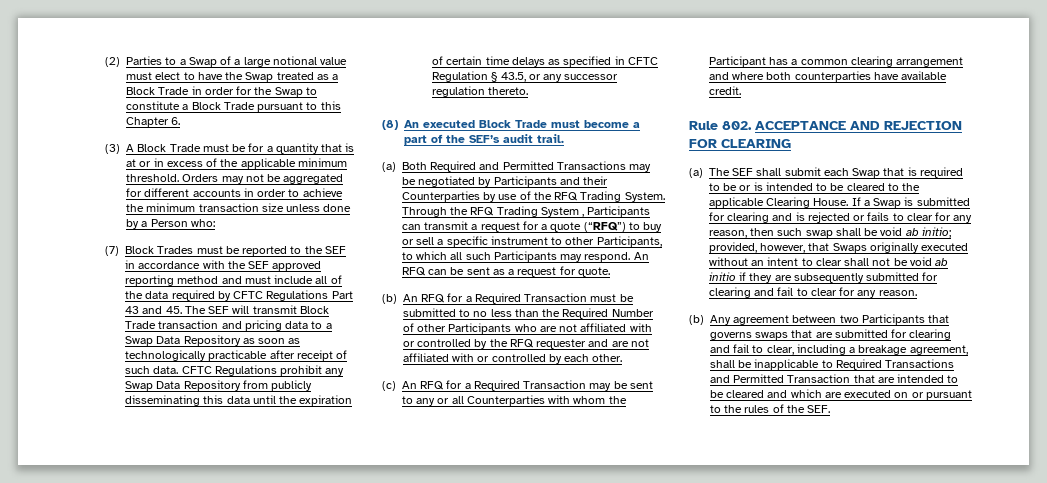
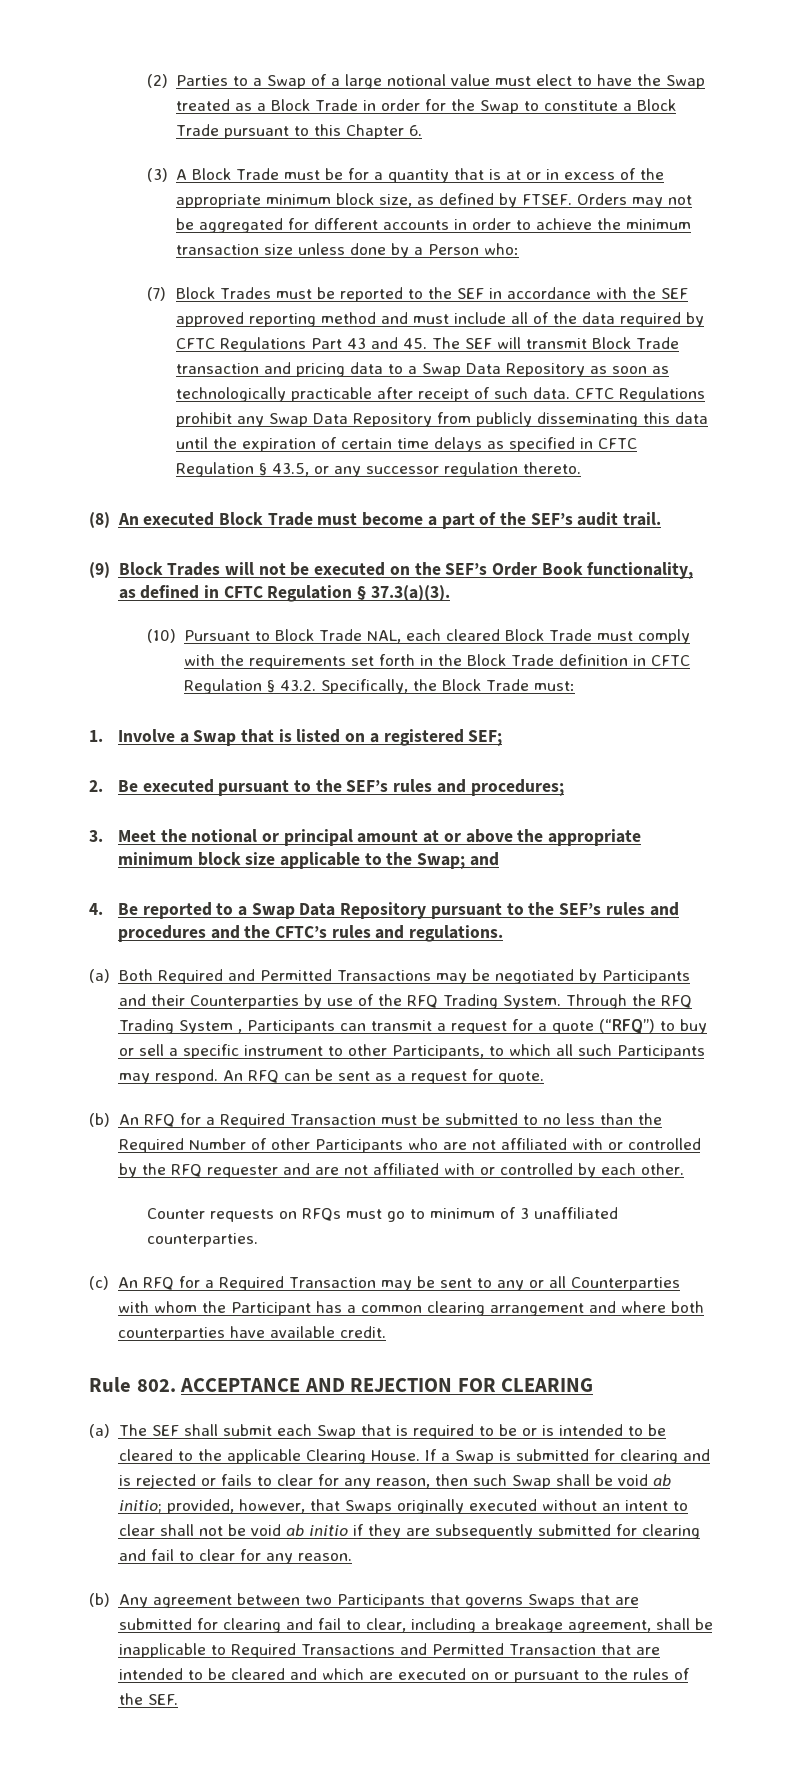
[240,158,347,169] [126,174,180,182] applicable minimum threshold. -> [176,193,573,208] appropriate minimum block size, as defined by FTSEF.
(564, 138) none -> [89,562,694,579] [118,585,450,602] [146,629,691,644] [184,654,691,669] [184,679,576,694] [89,729,503,746] [89,779,564,796] [89,829,642,846] [117,852,499,869] [89,902,679,919] [117,925,504,942] // (9) Block Trades will not be executed on the SEF’s Order Book functionality, as defined in CFTC Regulation § 37.3(a)(3). // (10) Pursuant to Block Trade NAL, each cleared Block Trade must comply with the requirements set forth in the Block Trade definition in CFTC Regulation § 43.2. Specifically, the Block Trade must: // 1. Involve a Swap that is listed on a registered SEF; // 2. Be executed pursuant to the SEF’s rules and procedures; // 3. Meet the notional or principal amount at or above the appropriate minimum block size applicable to the Swap; and // 4. Be reported to a Swap Data Repository pursuant to the SEF’s rules and procedures and the CFTC’s rules and regulations.
(623, 358) none -> [146,1207,618,1222] [146,1233,258,1247] // Counter requests on RFQs must go to minimum of 3 unaffiliated counterparties.
[805,230,833,238] swap -> [511,1475,551,1489] Swap
[755,332,789,340] swaps -> [527,1594,575,1608] Swaps

